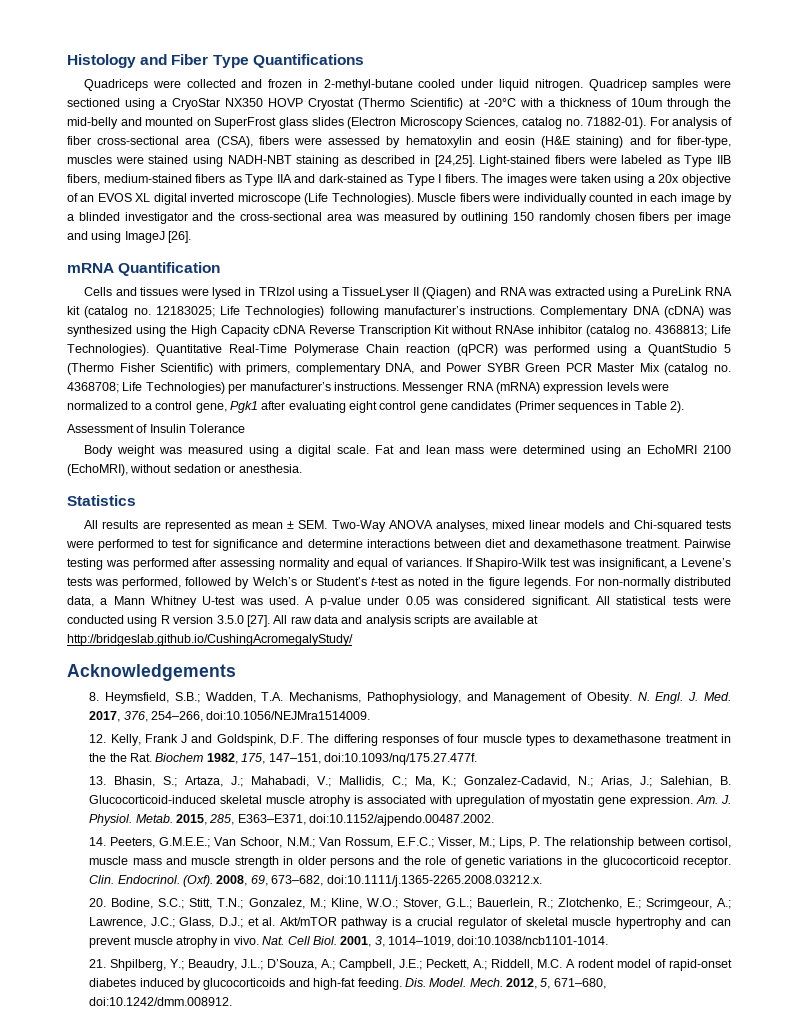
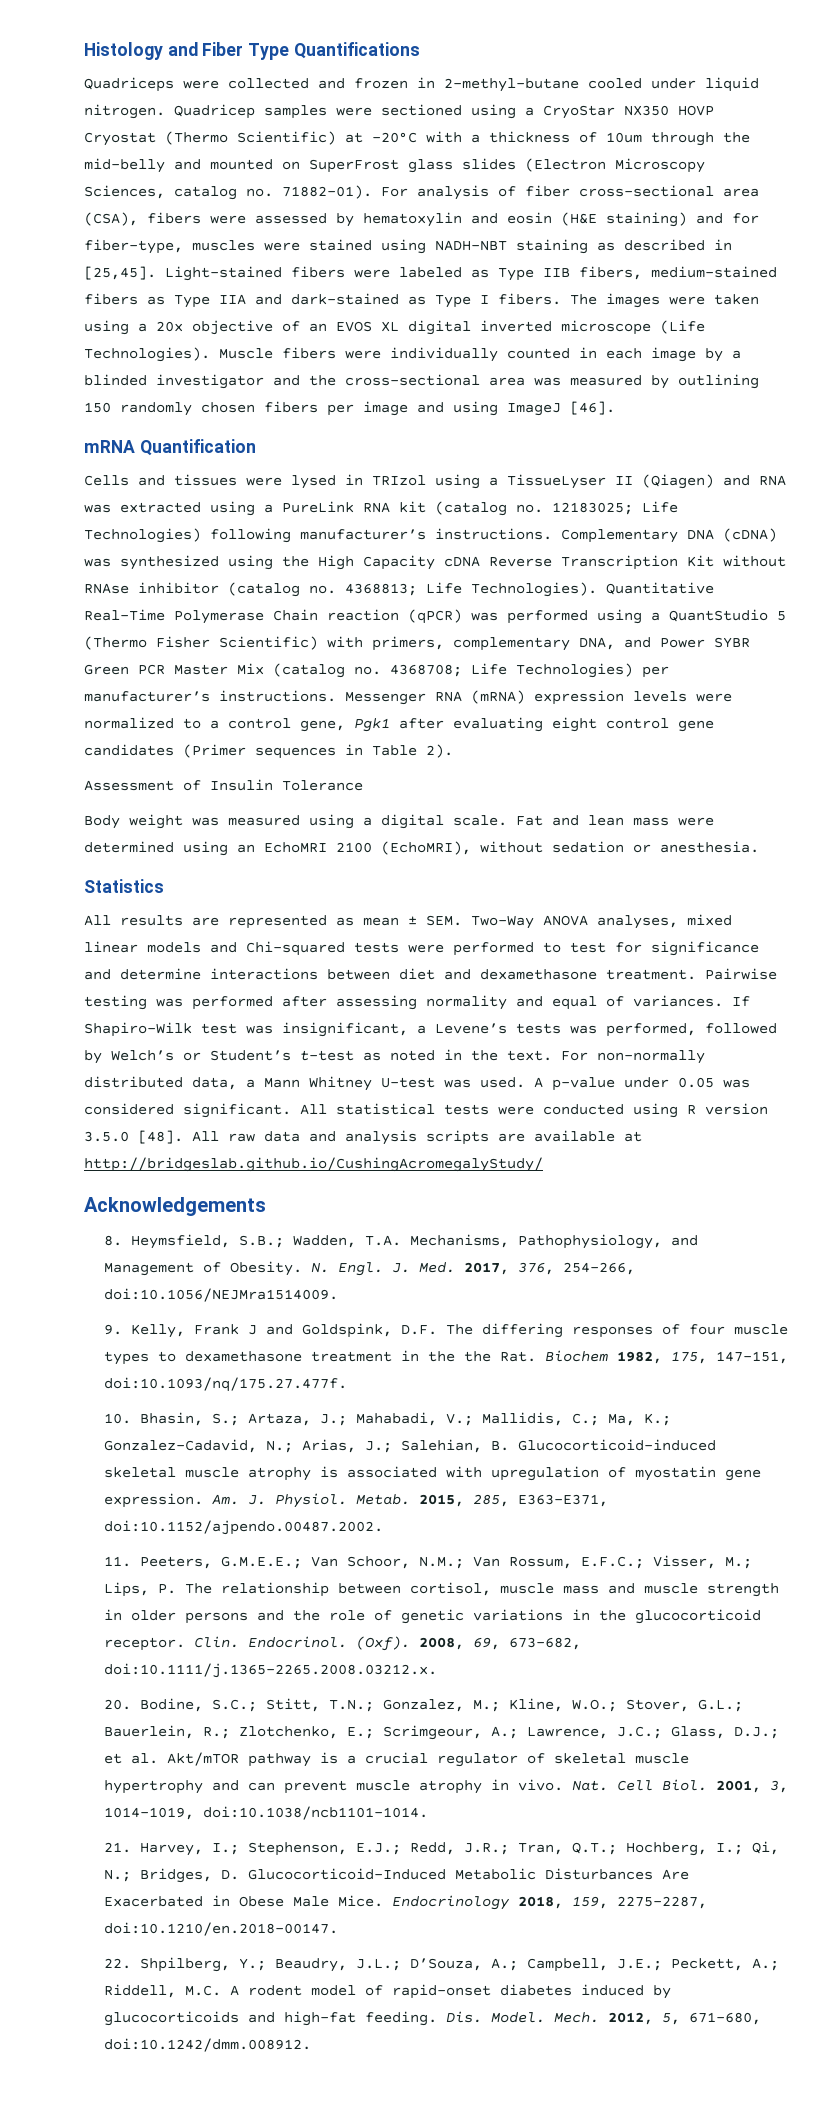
[434,155,475,167] [24,25]. -> [84,266,156,280] [25,45].
[168,231,192,243] [26]. -> [570,401,615,415] [46].
[488,577,571,589] figure legends. -> [507,1050,552,1061] text.
[246,615,270,627] [27]. -> [138,1130,183,1144] [48].
[89,734,107,743] 12. -> [104,1324,123,1335] 9.
[89,776,107,785] 13. -> [104,1413,132,1424] 10.
[89,837,107,846] 14. -> [104,1556,132,1567] 11.
(107, 963) none -> [140,1841,780,1856] [104,1868,690,1883] [104,1895,708,1910] [104,1922,339,1936] [104,1958,132,1969] Harvey, I.; Stephenson, E.J.; Redd, J.R.; Tran, Q.T.; Hochberg, I.; Qi, N.; Bridges, D. Glucocorticoid-Induced Metabolic Disturbances Are Exacerbated in Obese Male Mice. Endocrinology 2018, 159, 2275–2287, doi:10.1210/en.2018-00147. // 22.

